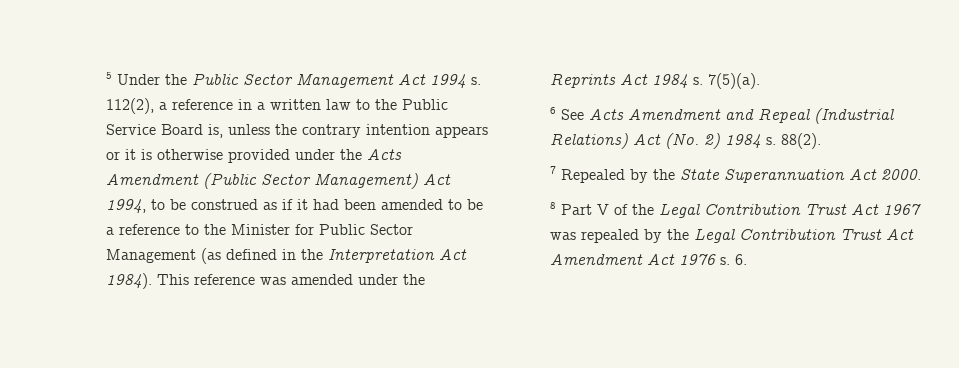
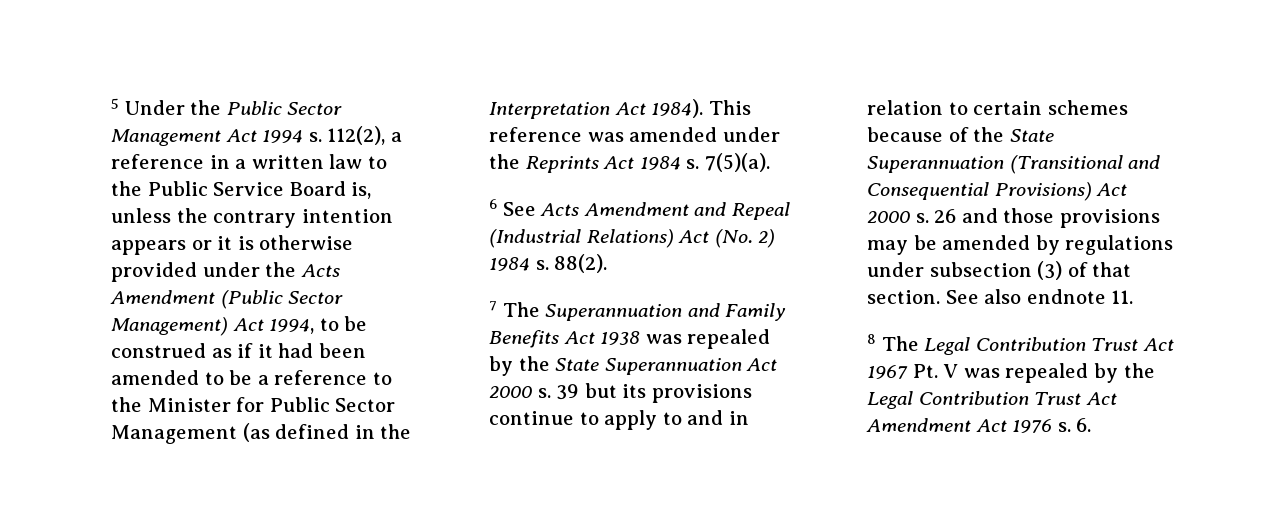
[560,169,625,183] Repealed -> [502,302,787,321] [489,329,771,349] The Superannuation and Family Benefits Act 1938 was repealed
[880,169,921,180] [549,202,654,215] 2000. // 8 Part V of the -> [489,383,753,403] [489,410,750,430] [867,100,1128,115] [867,127,1054,142] [867,155,1161,174] [867,182,1128,201] [867,208,1161,228] [867,235,1174,255] [867,261,1132,280] [867,289,1134,304] [867,334,919,351] 2000 s. 39 but its provisions continue to apply to and in relation to certain schemes because of the State Superannuation (Transitional and Consequential Provisions) Act 2000 s. 26 and those provisions may be amended by regulations under subsection (3) of that section. See also endnote 11. // 8 The
(921, 209) none -> [912,364,959,378] Pt. V

